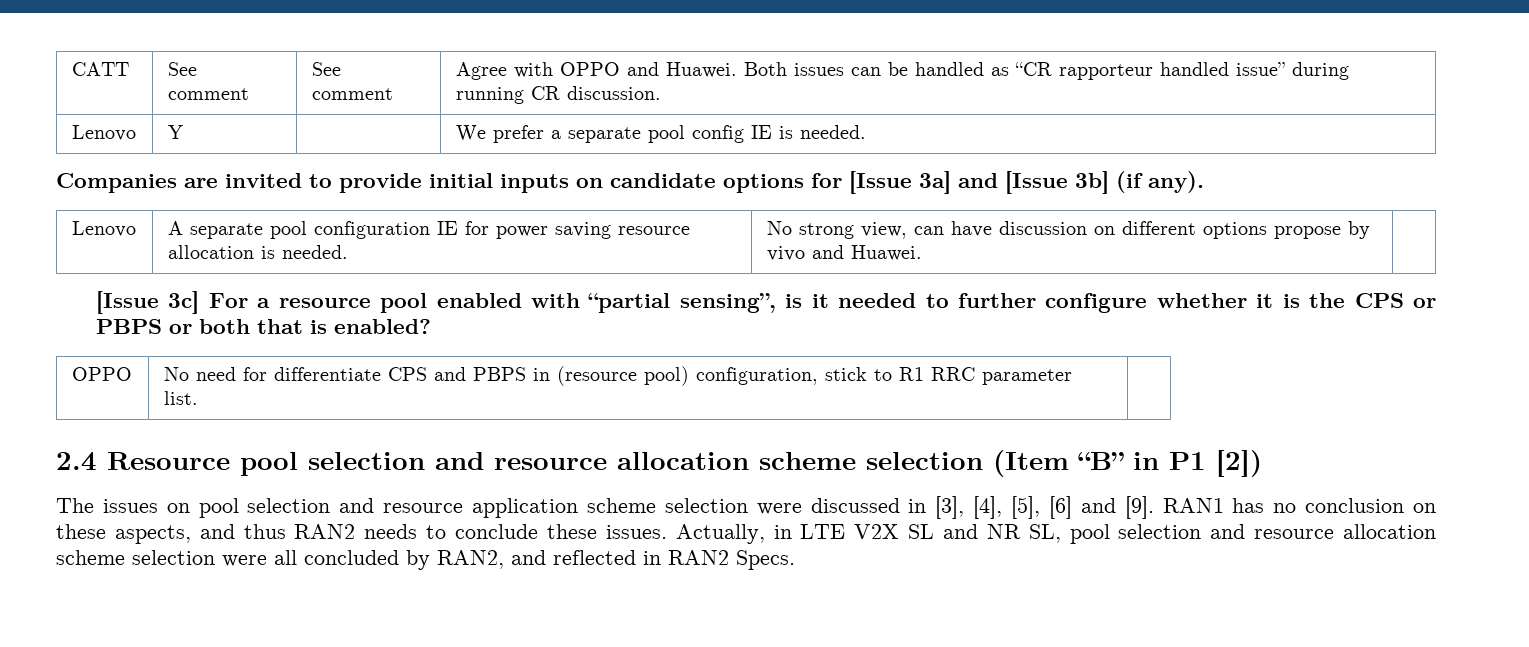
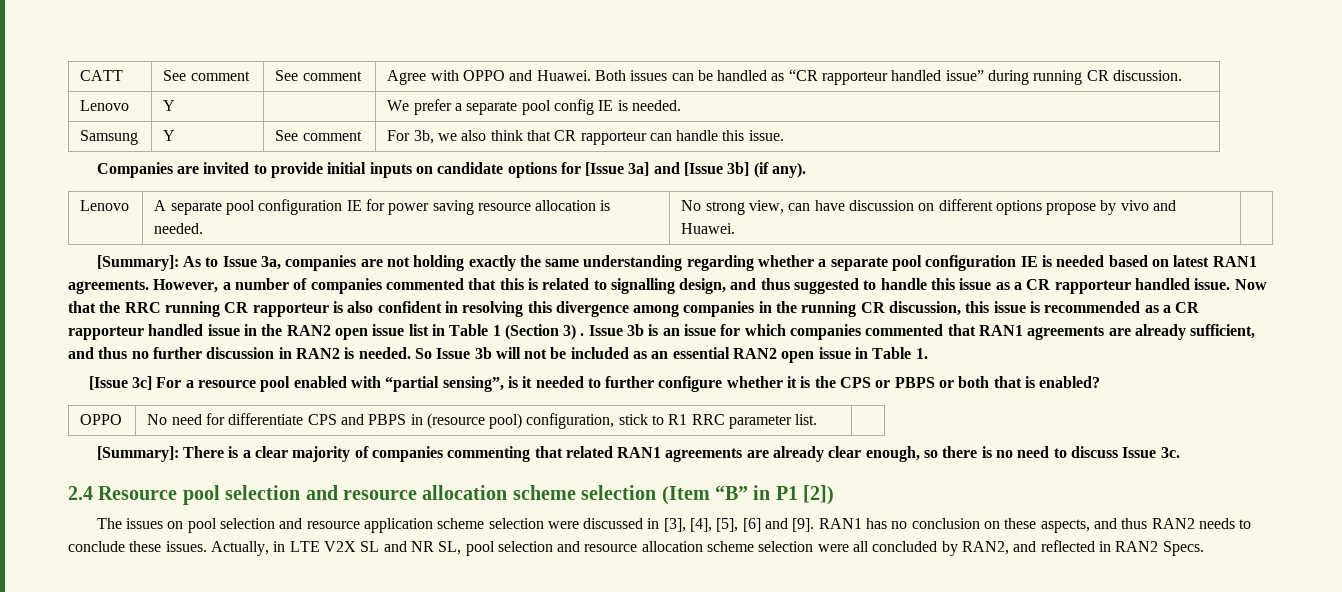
(866, 132) none -> [80,130,139,145] [163,130,176,141] [275,130,362,141] [387,130,784,145] // Samsung | Y | See comment | For 3b, we also think that CR rapporteur can handle this issue.
(922, 253) none -> [96,255,1257,271] [68,278,1267,294] [68,301,1200,317] [68,324,1256,340] [68,347,928,363] // [Summary]: As to Issue 3a, companies are not holding exactly the same understanding regarding whether a separate pool configuration IE is needed based on latest RAN1 agreements. However, a number of companies commented that this is related to signalling design, and thus suggested to handle this issue as a CR rapporteur handled issue. Now that the RRC running CR rapporteur is also confident in resolving this divergence among companies in the running CR discussion, this issue is recommended as a CR rapporteur handled issue in the RAN2 open issue list in Table 1 (Section 3) . Issue 3b is an issue for which companies commented that RAN1 agreements are already sufficient, and thus no further discussion in RAN2 is needed. So Issue 3b will not be included as an essential RAN2 open issue in Table 1.
(198, 398) none -> [96,446,1180,462] // [Summary]: There is a clear majority of companies commenting that related RAN1 agreements are already clear enough, so there is no need to discuss Issue 3c.

